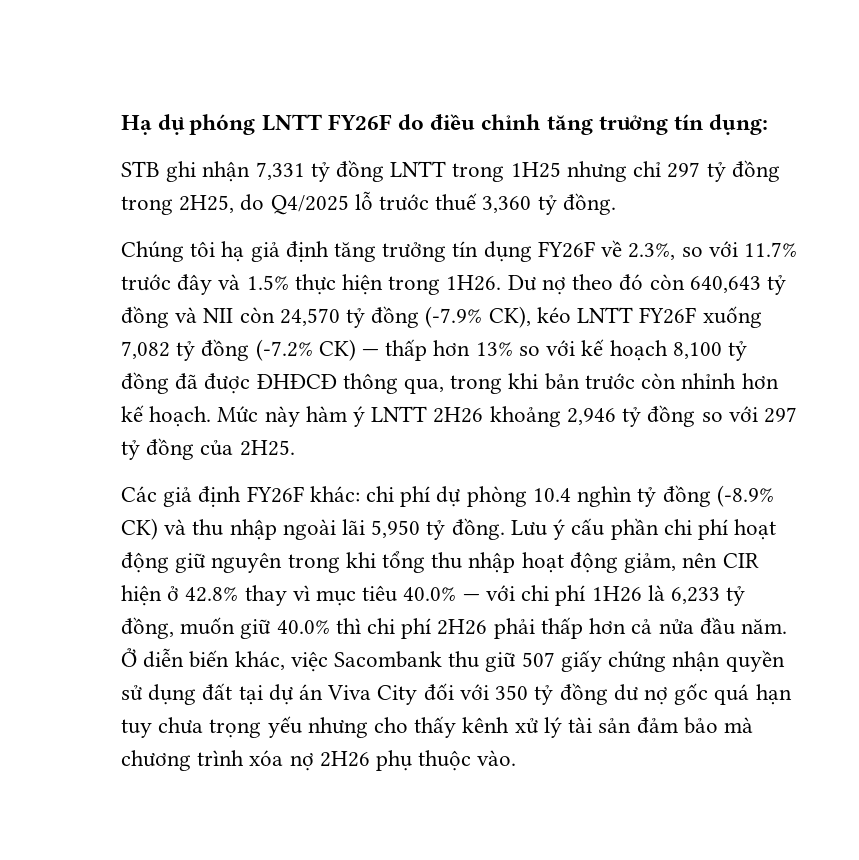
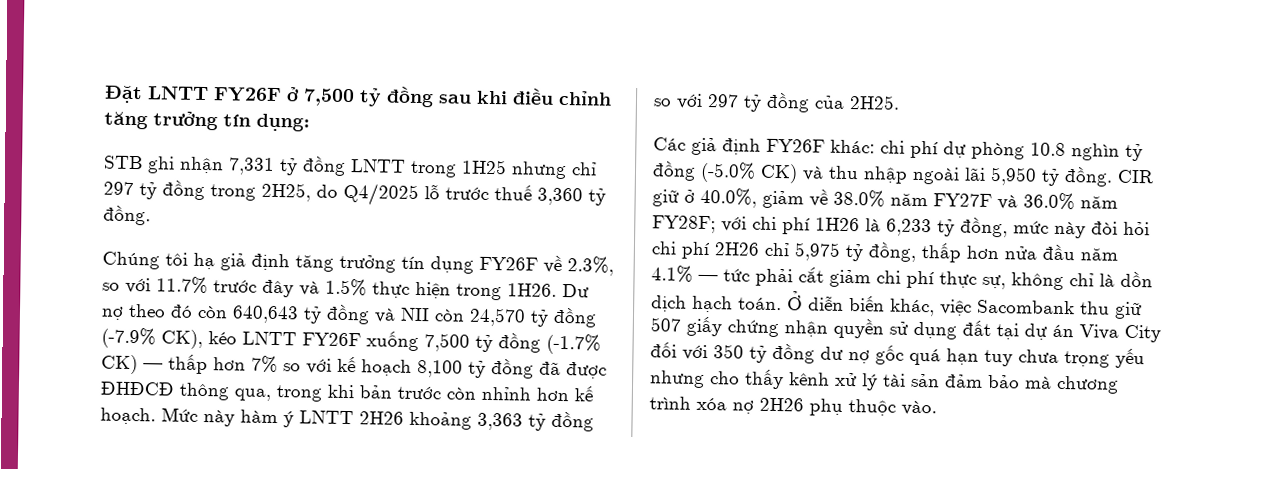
[121,114,425,135] Hạ dự phóng LNTT FY26F do -> [104,85,508,108] Đặt LNTT FY26F ở 7,500 tỷ đồng sau khi
[121,339,313,361] 7,082 tỷ đồng (-7.2% -> [424,332,601,355] 7,500 tỷ đồng (-1.7%
[475,342,513,356] 13% -> [251,355,278,374] 7%
[566,408,616,425] 2,946 -> [477,412,523,431] 3,363
[532,488,571,502] 10.4 -> [1030,142,1066,157] 10.8
[716,485,774,507] (-8.9% -> [700,161,756,183] (-5.0%
[510,518,777,540] [121,551,759,573] [121,585,480,606] Lưu ý cấu phần chi phí hoạt động giữ nguyên trong khi tổng thu nhập hoạt động giảm, nên CIR hiện ở 42.8% thay vì mục tiêu 40.0% — -> [1117,169,1154,184] [652,187,1118,211] [652,215,716,234] CIR giữ ở 40.0%, giảm về 38.0% năm FY27F và 36.0% năm FY28F;
[180,617,653,639] muốn giữ 40.0% thì chi phí 2H26 phải thấp hơn cả -> [1013,220,1150,239] [651,241,999,263] mức này đòi hỏi chi phí 2H26 chỉ 5,975 tỷ đồng, thấp hơn
[740,619,787,634] năm. -> [1080,248,1118,261] [651,265,1153,291] [651,295,782,313] năm 4.1% — tức phải cắt giảm chi phí thực sự, không chỉ là dồn dịch hạch toán.

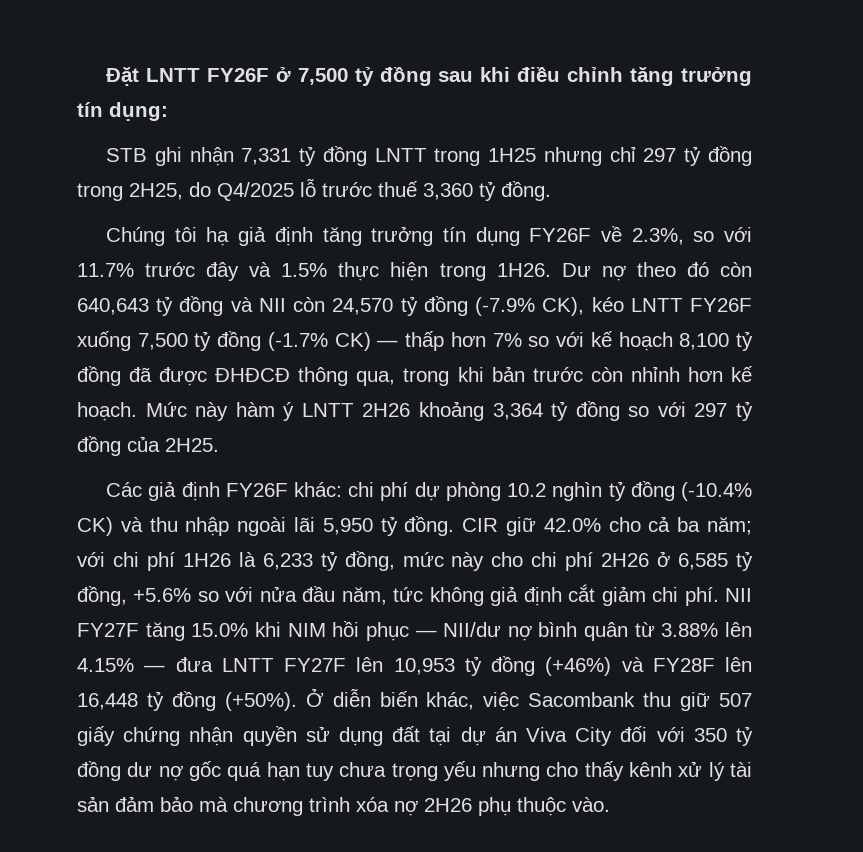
[477,412,523,431] 3,363 -> [492,403,543,420] 3,364
[1030,142,1066,157] 10.8 -> [507,483,547,497] 10.2
[700,161,756,183] (-5.0% -> [681,482,752,501] (-10.4%
[684,187,1118,211] [652,215,716,234] ở 40.0%, giảm về 38.0% năm FY27F và 36.0% năm FY28F; -> [543,516,752,535] 42.0% cho cả ba năm;
[1091,221,1150,236] đòi hỏi -> [491,552,524,567] cho
[764,241,1118,263] [651,265,1153,291] [651,295,782,313] chỉ 5,975 tỷ đồng, thấp hơn nửa đầu năm 4.1% — tức phải cắt giảm chi phí thực sự, không chỉ là dồn dịch hạch toán. -> [657,551,753,571] [77,584,752,606] [77,621,752,641] [77,656,752,676] [77,691,297,711] ở 6,585 tỷ đồng, +5.6% so với nửa đầu năm, tức không giả định cắt giảm chi phí. NII FY27F tăng 15.0% khi NIM hồi phục — NII/dư nợ bình quân từ 3.88% lên 4.15% — đưa LNTT FY27F lên 10,953 tỷ đồng (+46%) và FY28F lên 16,448 tỷ đồng (+50%).

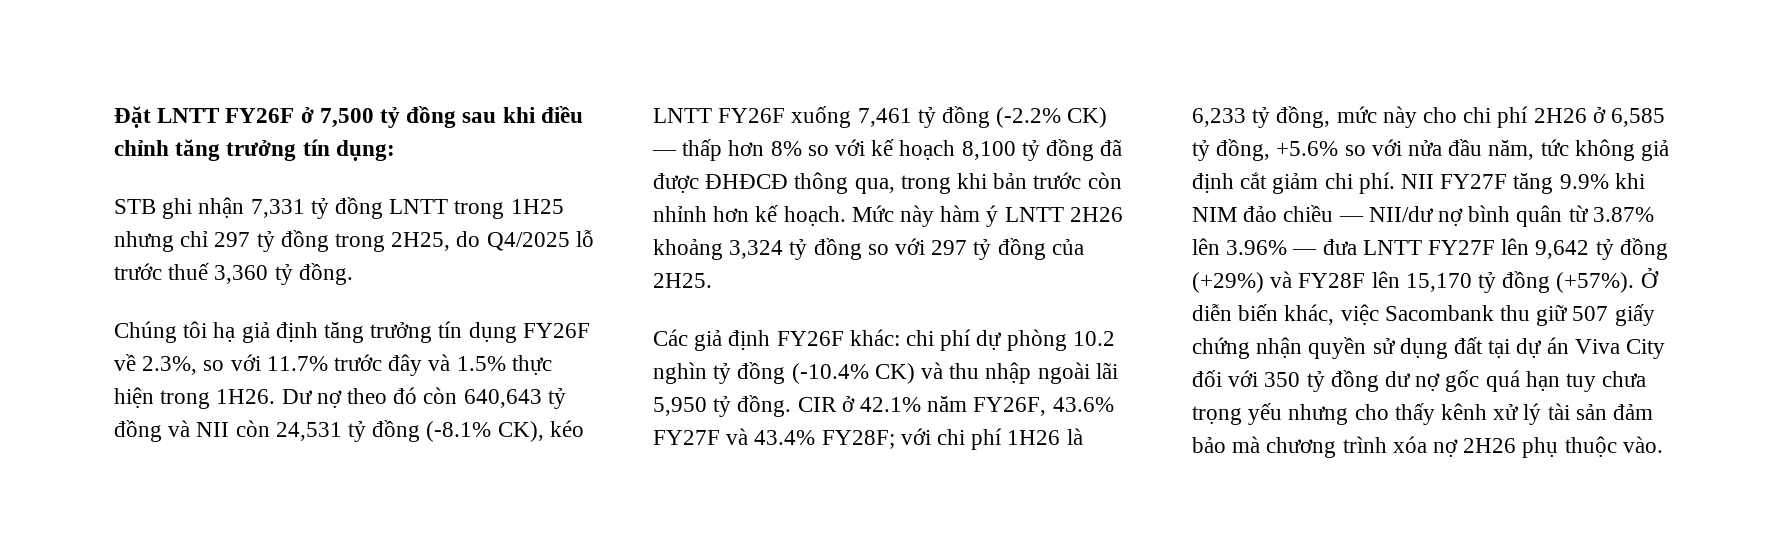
[332,296,536,316] 24,570 tỷ đồng (-7.9% -> [275,420,492,442] 24,531 tỷ đồng (-8.1%
[137,331,328,351] 7,500 tỷ đồng (-1.7% -> [857,106,1062,128] 7,461 tỷ đồng (-2.2%
[492,333,522,347] 7% -> [770,141,802,156] 8%
[492,403,543,420] 3,364 -> [729,240,784,259] 3,324
[506,516,752,536] giữ 42.0% cho cả ba năm; -> [841,396,1114,416] [653,428,895,449] ở 42.1% năm FY26F, 43.6% FY27F và 43.4% FY28F;
[191,623,249,637] 15.0% -> [1559,174,1609,189] 9.9%
[332,621,409,641] hồi phục -> [1243,205,1334,222] đảo chiều
[661,622,752,637] [77,658,134,672] 3.88% lên 4.15% -> [1592,207,1654,222] [1192,238,1288,255] 3.87% lên 3.96%
[393,656,612,676] 10,953 tỷ đồng (+46%) -> [1535,238,1668,260] [1192,272,1264,293] 9,642 tỷ đồng (+29%)
[77,691,297,711] 16,448 tỷ đồng (+50%). -> [1405,271,1635,293] 15,170 tỷ đồng (+57%).

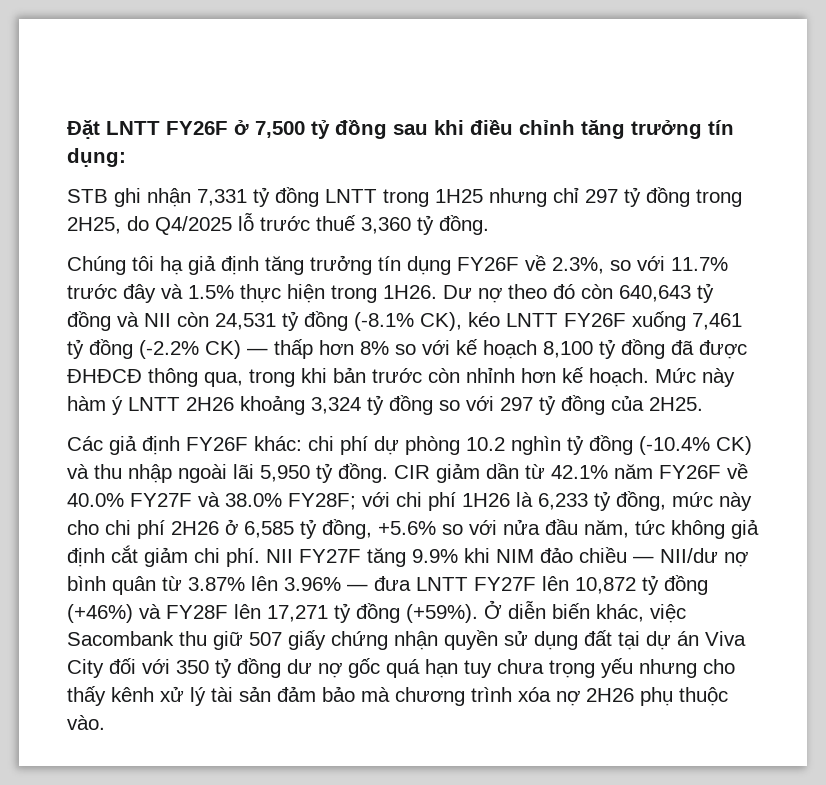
[841,396,1114,416] ở 42.1% năm FY26F, 43.6% -> [436,463,748,483] [67,493,124,507] giảm dần từ 42.1% năm FY26F về 40.0%
[754,430,816,445] 43.4% -> [225,493,282,507] 38.0%
[1535,238,1668,260] [1192,272,1264,293] 9,642 tỷ đồng (+29%) -> [575,575,708,595] [67,604,133,623] 10,872 tỷ đồng (+46%)
[1405,271,1635,293] 15,170 tỷ đồng (+57%). -> [267,603,478,623] 17,271 tỷ đồng (+59%).

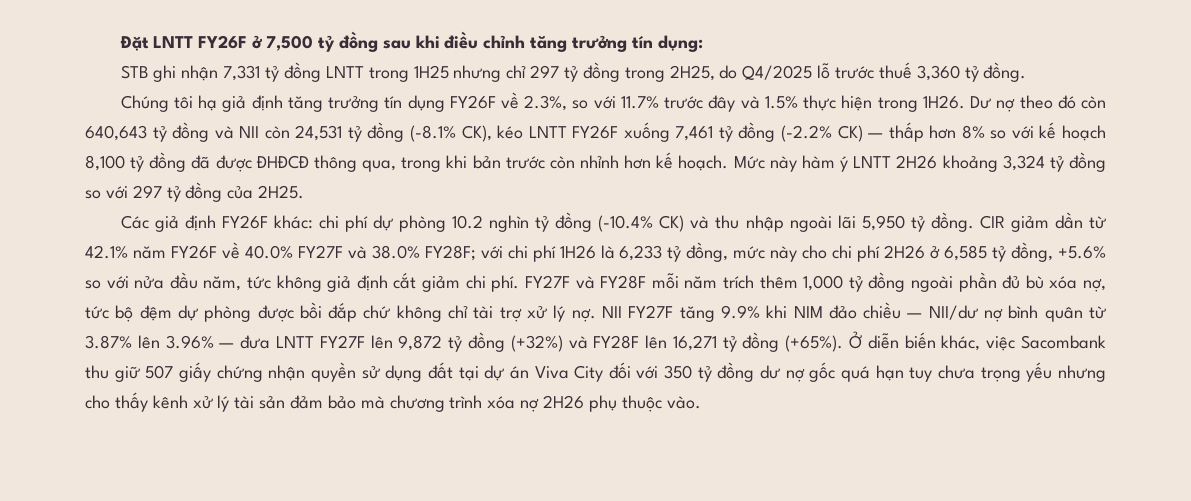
(260, 557) none -> [524,272,1107,292] [85,302,596,322] FY27F và FY28F mỗi năm trích thêm 1,000 tỷ đồng ngoài phần đủ bù xóa nợ, tức bộ đệm dự phòng được bồi đắp chứ không chỉ tài trợ xử lý nợ.
[575,575,708,595] [67,604,133,623] 10,872 tỷ đồng (+46%) -> [398,332,563,352] 9,872 tỷ đồng (+32%)
[267,603,478,623] 17,271 tỷ đồng (+59%). -> [672,332,844,352] 16,271 tỷ đồng (+65%).

